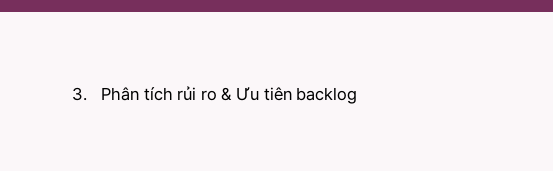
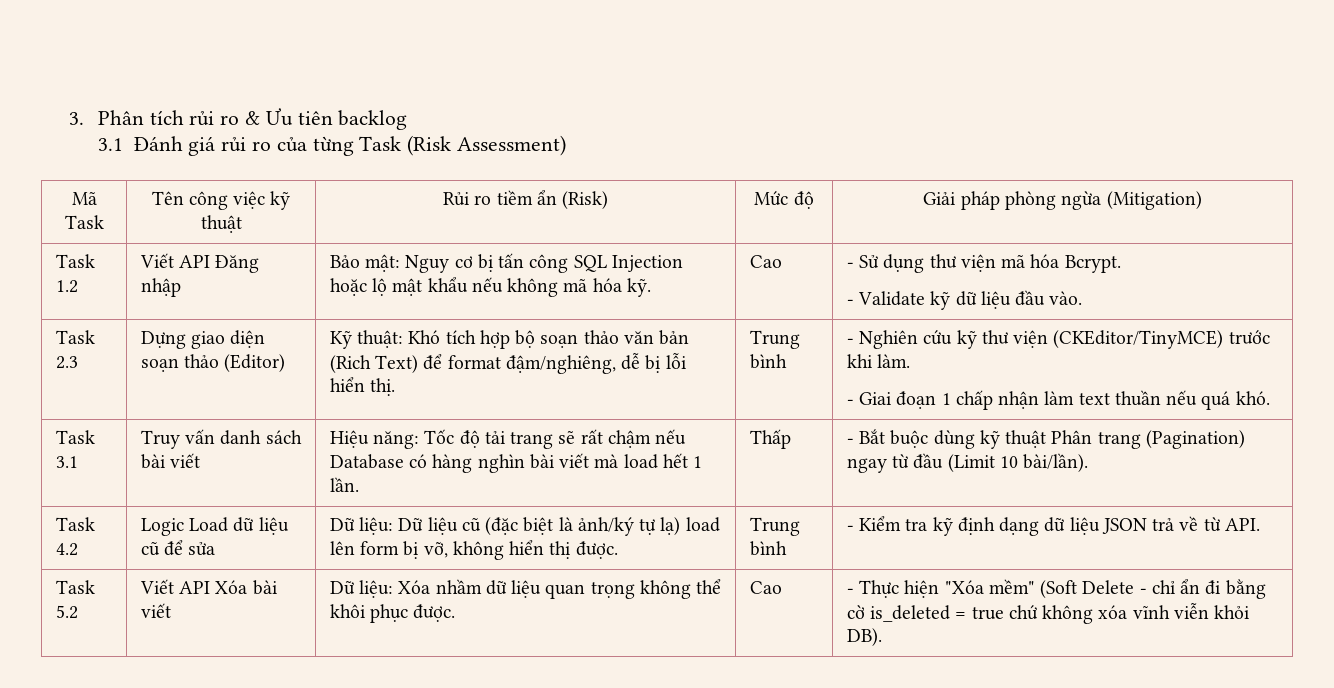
(358, 95) none -> [97,135,567,156] [71,191,97,205] [64,215,104,229] [151,191,291,210] [200,215,242,233] [442,190,609,209] [754,191,814,209] [923,191,1202,210] [55,254,95,268] [55,280,78,293] [139,253,260,273] [140,278,181,297] [329,253,683,273] [329,277,651,297] [749,255,782,268] [846,254,1121,273] [846,290,1083,310] [55,330,95,344] [55,356,78,369] [140,330,266,349] [140,354,286,372] [329,330,690,349] [329,352,687,374] [329,377,396,396] [749,330,800,349] [749,354,787,369] [846,330,1270,349] [846,354,911,368] [846,390,1270,410] [55,430,95,444] [55,456,78,468] [140,429,302,449] [140,453,201,469] [329,429,687,449] [329,453,703,473] [329,477,359,492] [749,429,791,449] [846,429,1245,449] [846,453,1089,473] [55,517,95,531] [55,543,78,556] [140,517,289,536] [140,540,216,556] [329,517,720,536] [329,540,618,560] [749,517,800,536] [749,541,787,556] [846,516,1260,536] [55,580,95,594] [55,605,78,619] [139,579,278,595] [140,603,171,618] [329,579,722,599] [329,604,456,623] [749,581,782,594] [846,579,1266,599] [846,602,1251,624] [846,628,882,646] // 3.1 Đánh giá rủi ro của từng Task (Risk Assessment) // Mã Task | Tên công việc kỹ thuật | Rủi ro tiềm ẩn (Risk) | Mức độ | Giải pháp phòng ngừa (Mitigation) // Task 1.2 | Viết API Đăng nhập | Bảo mật: Nguy cơ bị tấn công SQL Injection hoặc lộ mật khẩu nếu không mã hóa kỹ. | Cao | - Sử dụng thư viện mã hóa Bcrypt. // - Validate kỹ dữ liệu đầu vào. // Task 2.3 | Dựng giao diện soạn thảo (Editor) | Kỹ thuật: Khó tích hợp bộ soạn thảo văn bản (Rich Text) để format đậm/nghiêng, dễ bị lỗi hiển thị. | Trung bình | - Nghiên cứu kỹ thư viện (CKEditor/TinyMCE) trước khi làm. // - Giai đoạn 1 chấp nhận làm text thuần nếu quá khó. // Task 3.1 | Truy vấn danh sách bài viết | Hiệu năng: Tốc độ tải trang sẽ rất chậm nếu Database có hàng nghìn bài viết mà load hết 1 lần. | Thấp | - Bắt buộc dùng kỹ thuật Phân trang (Pagination) ngay từ đầu (Limit 10 bài/lần). // Task 4.2 | Logic Load dữ liệu cũ để sửa | Dữ liệu: Dữ liệu cũ (đặc biệt là ảnh/ký tự lạ) load lên form bị vỡ, không hiển thị được. | Trung bình | - Kiểm tra kỹ định dạng dữ liệu JSON trả về từ API. // Task 5.2 | Viết API Xóa bài viết | Dữ liệu: Xóa nhầm dữ liệu quan trọng không thể khôi phục được. | Cao | - Thực hiện "Xóa mềm" (Soft Delete - chỉ ẩn đi bằng cờ is_deleted = true chứ không xóa vĩnh viễn khỏi DB).

